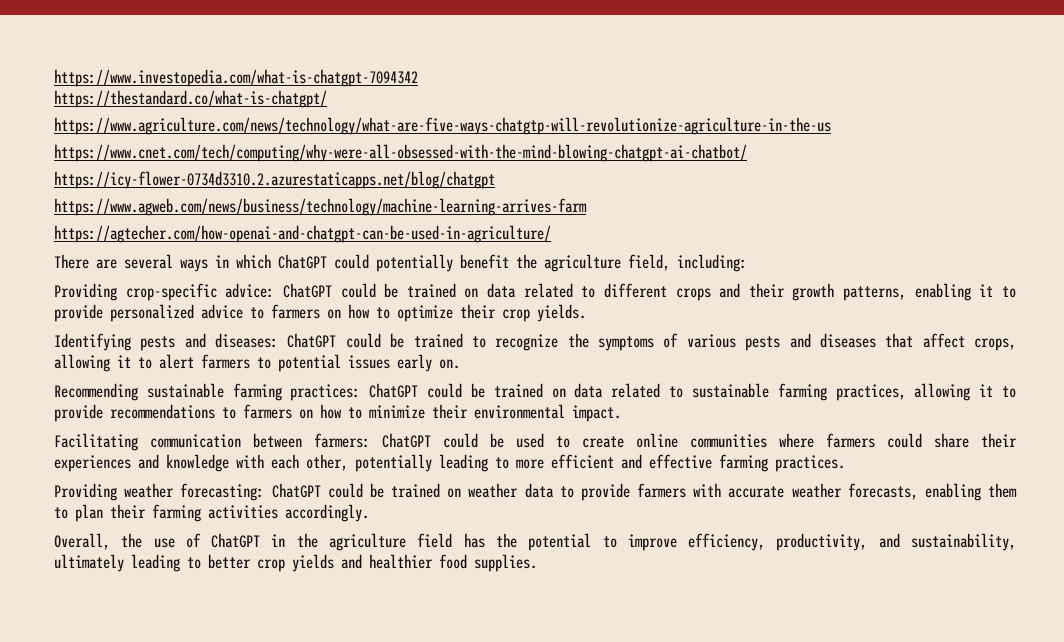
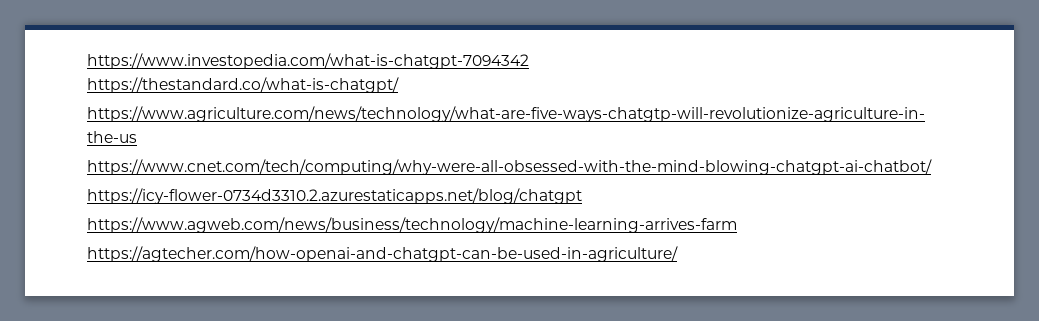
[54,254,747,272] [54,283,1017,301] [54,304,586,322] [54,333,1016,351] [54,354,460,372] [54,383,1017,401] [54,404,621,422] [54,433,1017,451] [54,454,845,472] [54,483,1017,501] [54,504,369,522] [54,533,1016,551] [54,554,537,572] // There are several ways in which ChatGPT could potentially benefit the agriculture field, including: // Providing crop-specific advice: ChatGPT could be trained on data related to different crops and their growth patterns, enabling it to provide personalized advice to farmers on how to optimize their crop yields. // Identifying pests and diseases: ChatGPT could be trained to recognize the symptoms of various pests and diseases that affect crops, allowing it to alert farmers to potential issues early on. // Recommending sustainable farming practices: ChatGPT could be trained on data related to sustainable farming practices, allowing it to provide recommendations to farmers on how to minimize their environmental impact. // Facilitating communication between farmers: ChatGPT could be used to create online communities where farmers could share their experiences and knowledge with each other, potentially leading to more efficient and effective farming practices. // Providing weather forecasting: ChatGPT could be trained on weather data to provide farmers with accurate weather forecasts, enabling them to plan their farming activities accordingly. // Overall, the use of ChatGPT in the agriculture field has the potential to improve efficiency, productivity, and sustainability, ultimately leading to better crop yields and healthier food supplies. -> (678, 254) none

